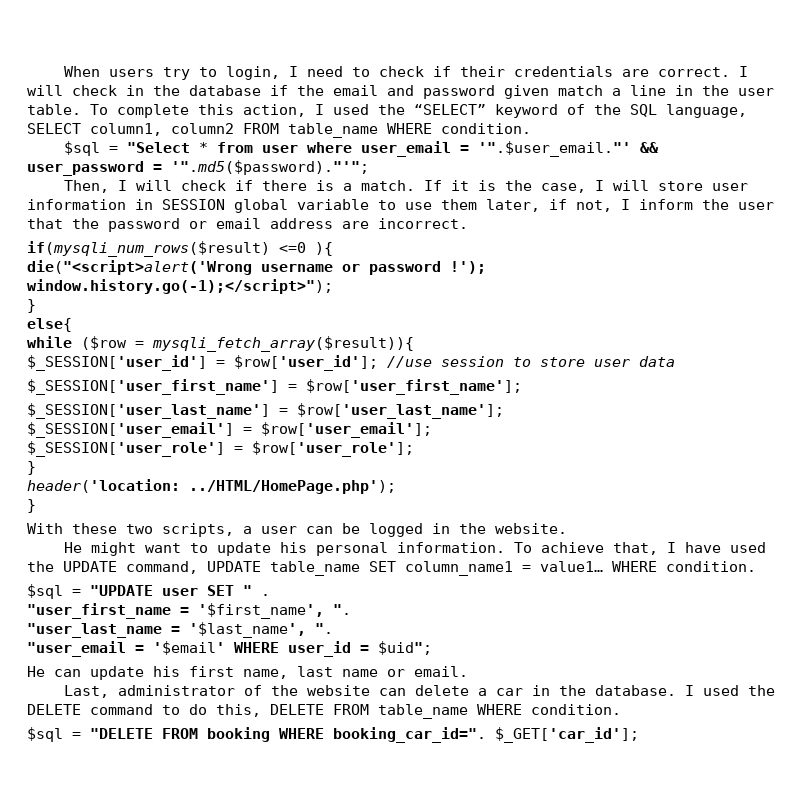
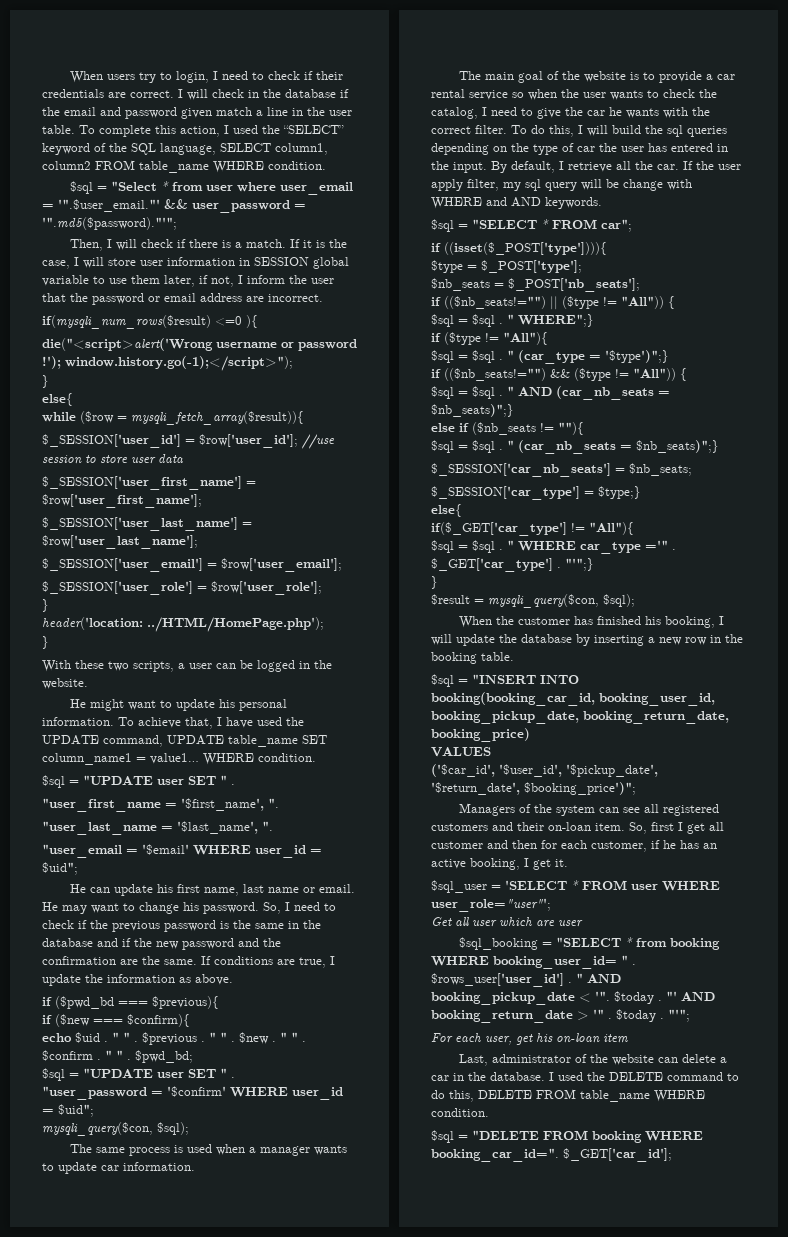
(468, 671) none -> [42,902,336,914] [42,920,321,932] [42,938,281,950] [42,956,335,968] [42,974,233,986] [42,996,219,1009] [42,1014,190,1027] [42,1032,306,1045] [42,1050,193,1063] [42,1068,235,1081] [42,1086,343,1100] [42,1104,94,1117] [42,1122,189,1136] [70,1144,348,1156] [42,1162,195,1174] [459,71,736,83] [431,89,717,100] [431,107,710,119] [431,125,727,137] [431,143,728,155] [431,161,741,173] [431,179,692,191] [431,197,602,209] [431,219,632,232] [431,242,607,255] [431,260,582,273] [431,278,640,292] [431,296,675,310] [431,314,594,327] [431,332,548,345] [431,350,669,364] [431,368,687,381] [431,386,670,400] [431,404,514,417] [431,422,584,435] [431,440,719,454] [431,463,692,477] [431,486,641,500] [431,504,462,517] [431,522,634,536] [431,540,676,554] [431,558,594,572] [431,576,438,589] [431,594,635,608] [459,616,725,628] [431,634,743,646] [431,652,514,664] [431,674,579,687] [431,692,715,706] [431,711,729,724] [431,728,530,742] [431,747,491,757] [431,764,658,777] [431,782,636,795] [459,803,720,816] [431,822,724,834] [431,840,717,852] [431,858,568,870] [431,880,720,893] [431,898,551,912] [431,917,583,927] [459,937,721,950] [431,955,636,969] [431,973,621,987] [431,991,715,1005] [431,1009,690,1023] [431,1033,628,1045] He may want to change his password. So, I need to check if the previous password is the same in the database and if the new password and the confirmation are the same. If conditions are true, I update the information as above. // if ($pwd_bd === $previous){ // if ($new === $confirm){ // echo $uid . " " . $previous . " " . $new . " " . $confirm . " " . $pwd_bd; // $sql = "UPDATE user SET " . // "user_password = '$confirm' WHERE user_id = $uid"; // mysqli_query($con, $sql); // The same process is used when a manager wants to update car information. // The main goal of the website is to provide a car rental service so when the user wants to check the catalog, I need to give the car he wants with the correct filter. To do this, I will build the sql queries depending on the type of car the user has entered in the input. By default, I retrieve all the car. If the user apply filter, my sql query will be change with WHERE and AND keywords. // $sql = "SELECT * FROM car"; // if ((isset($_POST['type']))){ // $type = $_POST['type']; // $nb_seats = $_POST['nb_seats']; // if (($nb_seats!="") || ($type != "All")) { // $sql = $sql . " WHERE";} // if ($type != "All"){ // $sql = $sql . " (car_type = '$type')";} // if (($nb_seats!="") && ($type != "All")) { // $sql = $sql . " AND (car_nb_seats = $nb_seats)";} // else if ($nb_seats != ""){ // $sql = $sql . " (car_nb_seats = $nb_seats)";} // $_SESSION['car_nb_seats'] = $nb_seats; // $_SESSION['car_type'] = $type;} // else{ // if($_GET['car_type'] != "All"){ // $sql = $sql . " WHERE car_type ='" . $_GET['car_type'] . "'";} // } // $result = mysqli_query($con, $sql); // When the customer has finished his booking, I will update the database by inserting a new row in the booking table. // $sql = "INSERT INTO booking(booking_car_id, booking_user_id, booking_pickup_date, booking_return_date, booking_price) // VALUES // ('$car_id', '$user_id', '$pickup_date', '$return_date', $booking_price')"; // Managers of the system can see all registered customers and their on-loan item. So, first I get all customer and then for each customer, if he has an active booking, I get it. // $sql_user = 'SELECT * FROM user WHERE user_role="user"'; // Get all user which are user // $sql_booking = "SELECT * from booking WHERE booking_user_id= " . $rows_user['user_id'] . " AND booking_pickup_date < '". $today . "' AND booking_return_date > '" . $today . "'"; // For each user, get his on-loan item

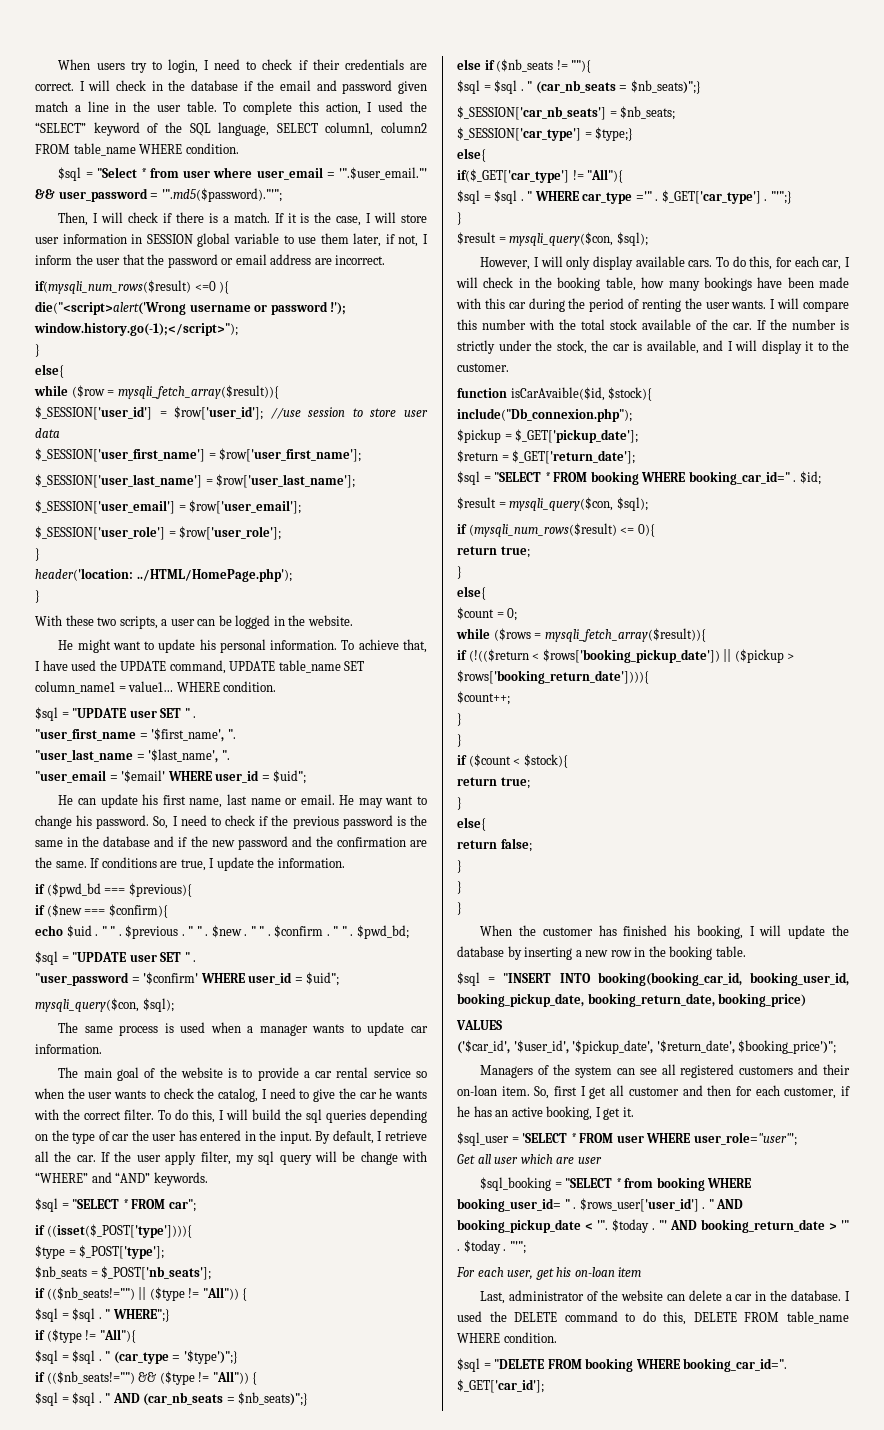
[107,974,233,985] information as above. -> [277,858,345,868] information.
[431,197,541,209] WHERE and AND -> [35,1172,151,1183] “WHERE” and “AND”
(635, 600) none -> [480,256,850,270] [456,277,849,291] [456,298,849,312] [457,319,849,330] [457,340,849,354] [457,363,509,372] [457,387,653,401] [457,408,632,422] [457,429,639,443] [457,450,636,464] [457,471,821,485] [457,497,648,511] [457,523,655,537] [457,546,530,558] [457,566,462,579] [457,586,486,600] [457,607,518,621] [456,628,706,642] [457,649,795,663] [457,670,649,684] [457,691,510,705] [457,713,462,726] [457,734,462,747] [457,754,568,768] [457,777,530,789] [457,797,462,810] [457,817,486,831] [457,838,532,852] [457,860,462,873] [457,881,462,894] [457,902,462,915] // However, I will only display available cars. To do this, for each car, I will check in the booking table, how many bookings have been made with this car during the period of renting the user wants. I will compare this number with the total stock available of the car. If the number is strictly under the stock, the car is available, and I will display it to the customer. // function isCarAvaible($id, $stock){ // include("Db_connexion.php"); // $pickup = $_GET['pickup_date']; // $return = $_GET['return_date']; // $sql = "SELECT * FROM booking WHERE booking_car_id=" . $id; // $result = mysqli_query($con, $sql); // if (mysqli_num_rows($result) <= 0){ // return true; // } // else{ // $count = 0; // while ($rows = mysqli_fetch_array($result)){ // if (!(($return < $rows['booking_pickup_date']) || ($pickup > $rows['booking_return_date']))){ // $count++; // } // } // if ($count < $stock){ // return true; // } // else{ // return false; // } // } // }

